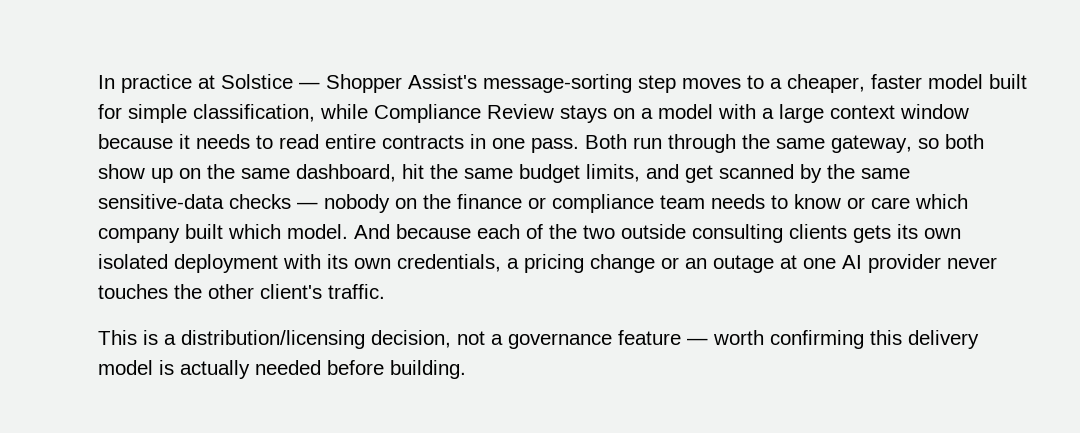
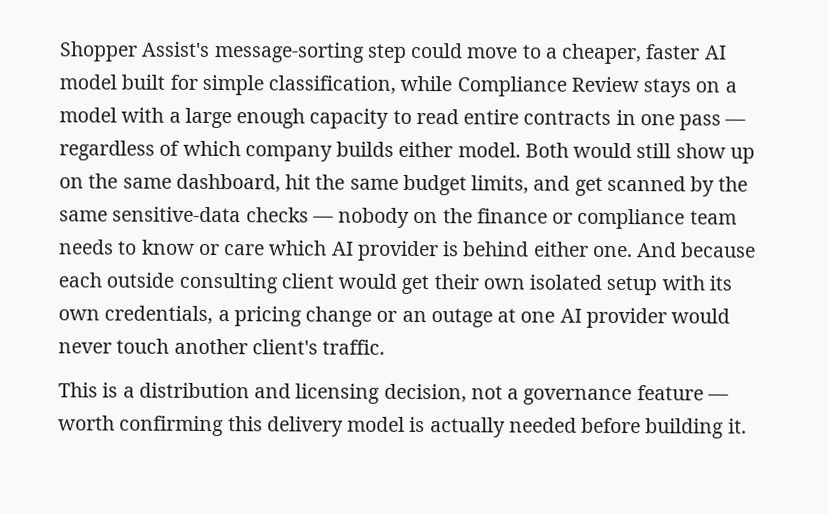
[98,74,320,93] In practice at Solstice — -> (59, 51) none
[682,78,741,89] moves -> [410,42,519,59] could move
(922, 81) none -> [703,45,727,60] AI
[830,104,969,119] [98,134,250,149] context window because it needs -> [236,108,390,129] enough capacity
[531,134,984,153] pass. Both run through the same gateway, so both -> [679,114,747,131] [59,140,672,162] pass — regardless of which company builds either model. Both would still
[98,224,918,243] company built which model. And because each of the two outside consulting clients gets its -> [331,240,757,262] [58,272,479,295] AI provider is behind either one. And because each outside consulting client would get their
[174,254,278,273] deployment -> [606,275,658,296] setup
[947,257,997,269] [98,284,254,299] never touches the other -> [671,308,731,324] [58,338,248,355] would never touch another
[181,330,365,349] distribution/licensing -> [138,382,381,404] distribution and licensing
[390,360,466,379] building. -> [645,418,747,439] building it.

